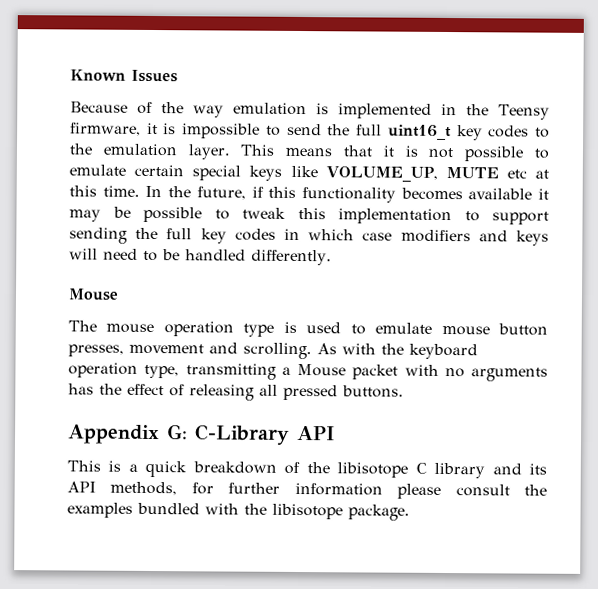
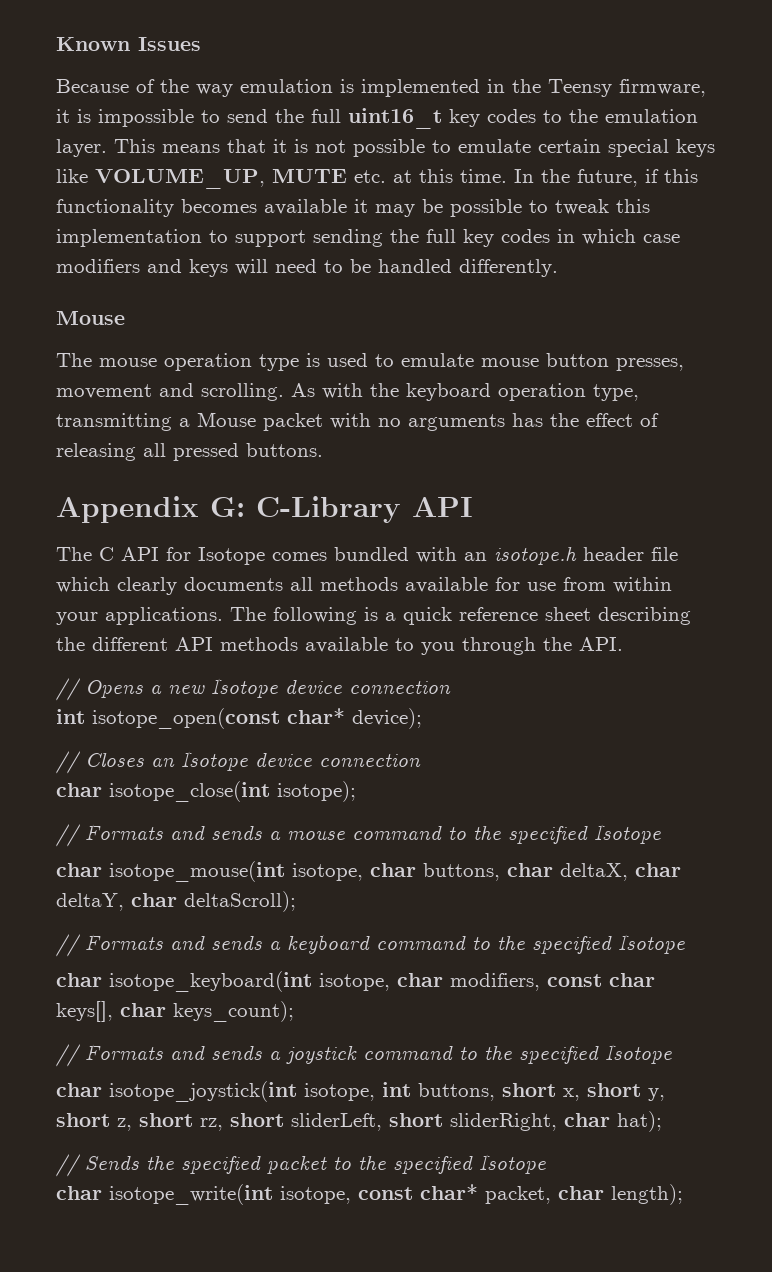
[506,169,527,179] etc -> [354,170,386,183] etc.
[67,460,547,479] [67,481,547,499] [67,502,410,521] This is a quick breakdown of the libisotope C library and its API methods, for further information please consult the examples bundled with the libisotope package. -> [56,546,678,565] [56,577,672,595] [56,607,691,625] [56,637,623,655] [56,678,451,701] [56,708,422,729] [56,751,421,774] [56,781,356,802] [56,824,661,847] [56,861,681,882] [56,891,296,912] [56,934,685,957] [56,971,655,992] [56,1001,294,1022] [56,1044,672,1067] [56,1081,665,1102] [56,1111,662,1132] [56,1154,546,1177] [56,1184,683,1205] The C API for Isotope comes bundled with an isotope.h header file which clearly documents all methods available for use from within your applications. The following is a quick reference sheet describing the different API methods available to you through the API. // // Opens a new Isotope device connection // int isotope_open(const char* device); // // Closes an Isotope device connection // char isotope_close(int isotope); // // Formats and sends a mouse command to the specified Isotope // char isotope_mouse(int isotope, char buttons, char deltaX, char deltaY, char deltaScroll); // // Formats and sends a keyboard command to the specified Isotope // char isotope_keyboard(int isotope, char modifiers, const char keys[], char keys_count); // // Formats and sends a joystick command to the specified Isotope // char isotope_joystick(int isotope, int buttons, short x, short y, short z, short rz, short sliderLeft, short sliderRight, char hat); // // Sends the specified packet to the specified Isotope // char isotope_write(int isotope, const char* packet, char length);

